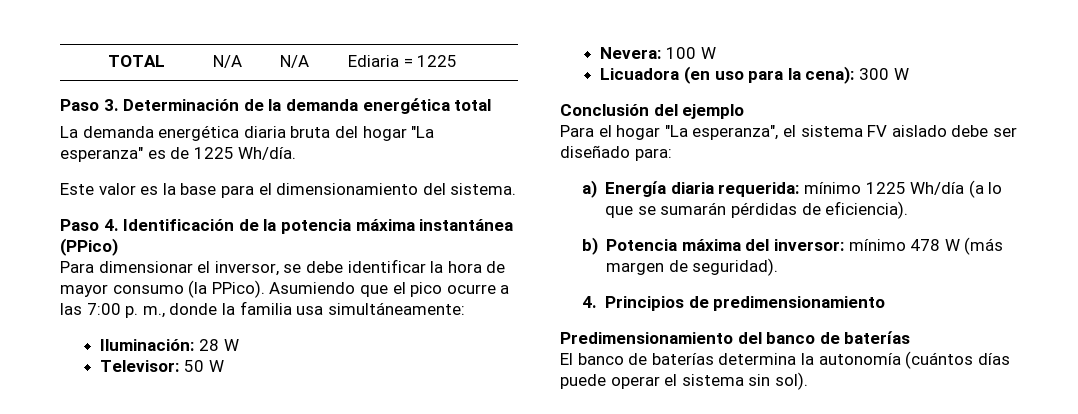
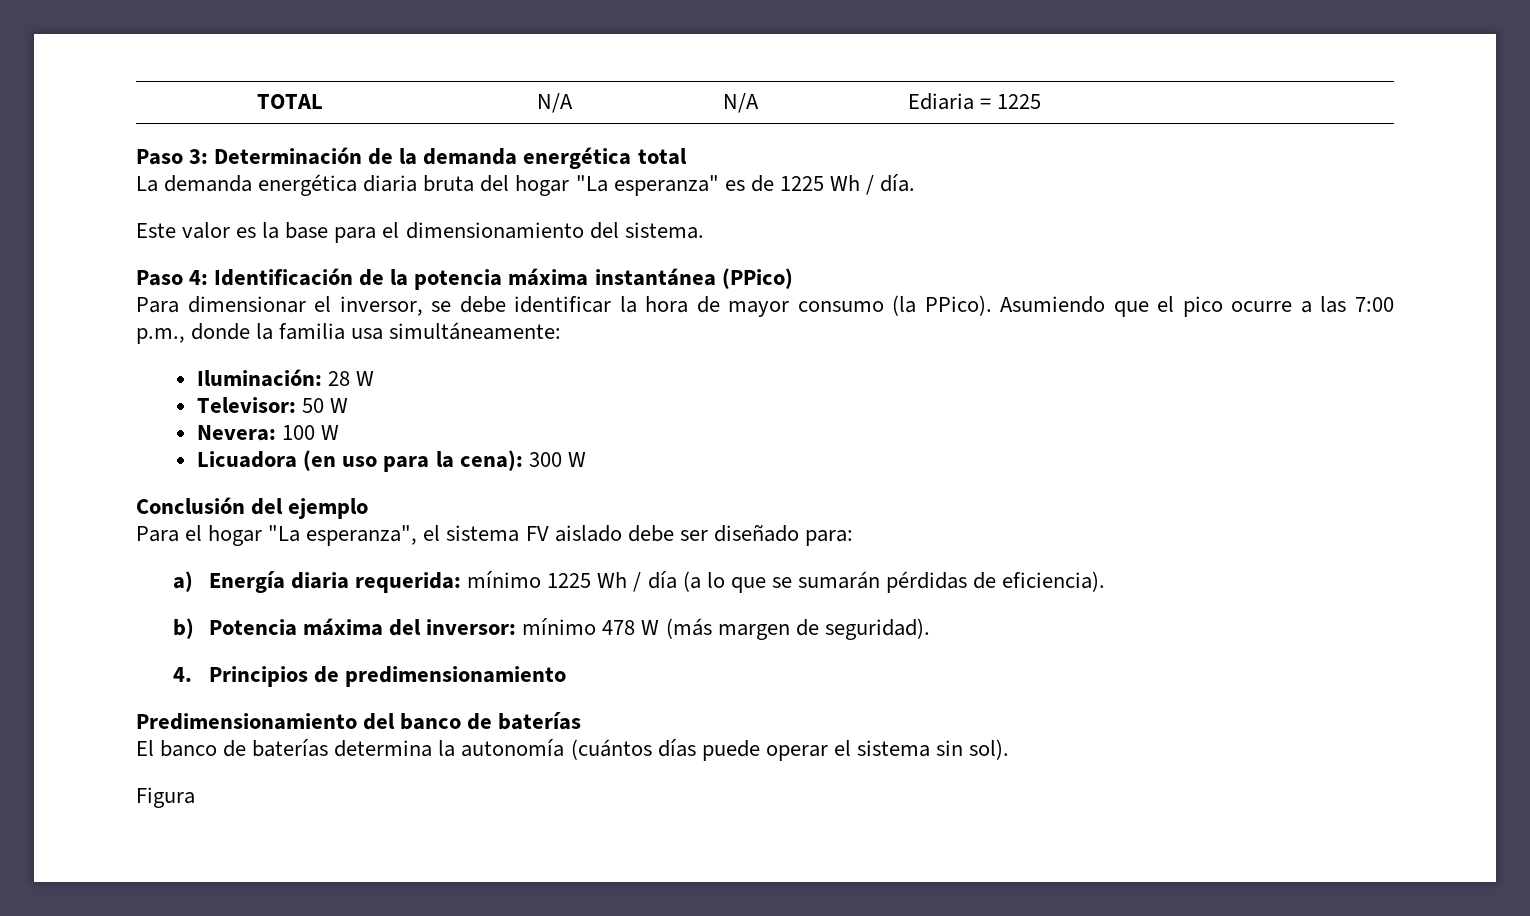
[103,99,119,111] 3. -> [189,149,209,164] 3:
[238,147,297,160] Wh/día. -> [829,174,916,195] Wh / día.
[103,219,119,231] 4. -> [189,270,209,285] 4:
[125,306,165,318] p. m., -> [136,328,185,344] p.m.,
[910,182,965,195] Wh/día -> [597,571,677,592] Wh / día
(808, 381) none -> [136,787,195,808] // Figura

